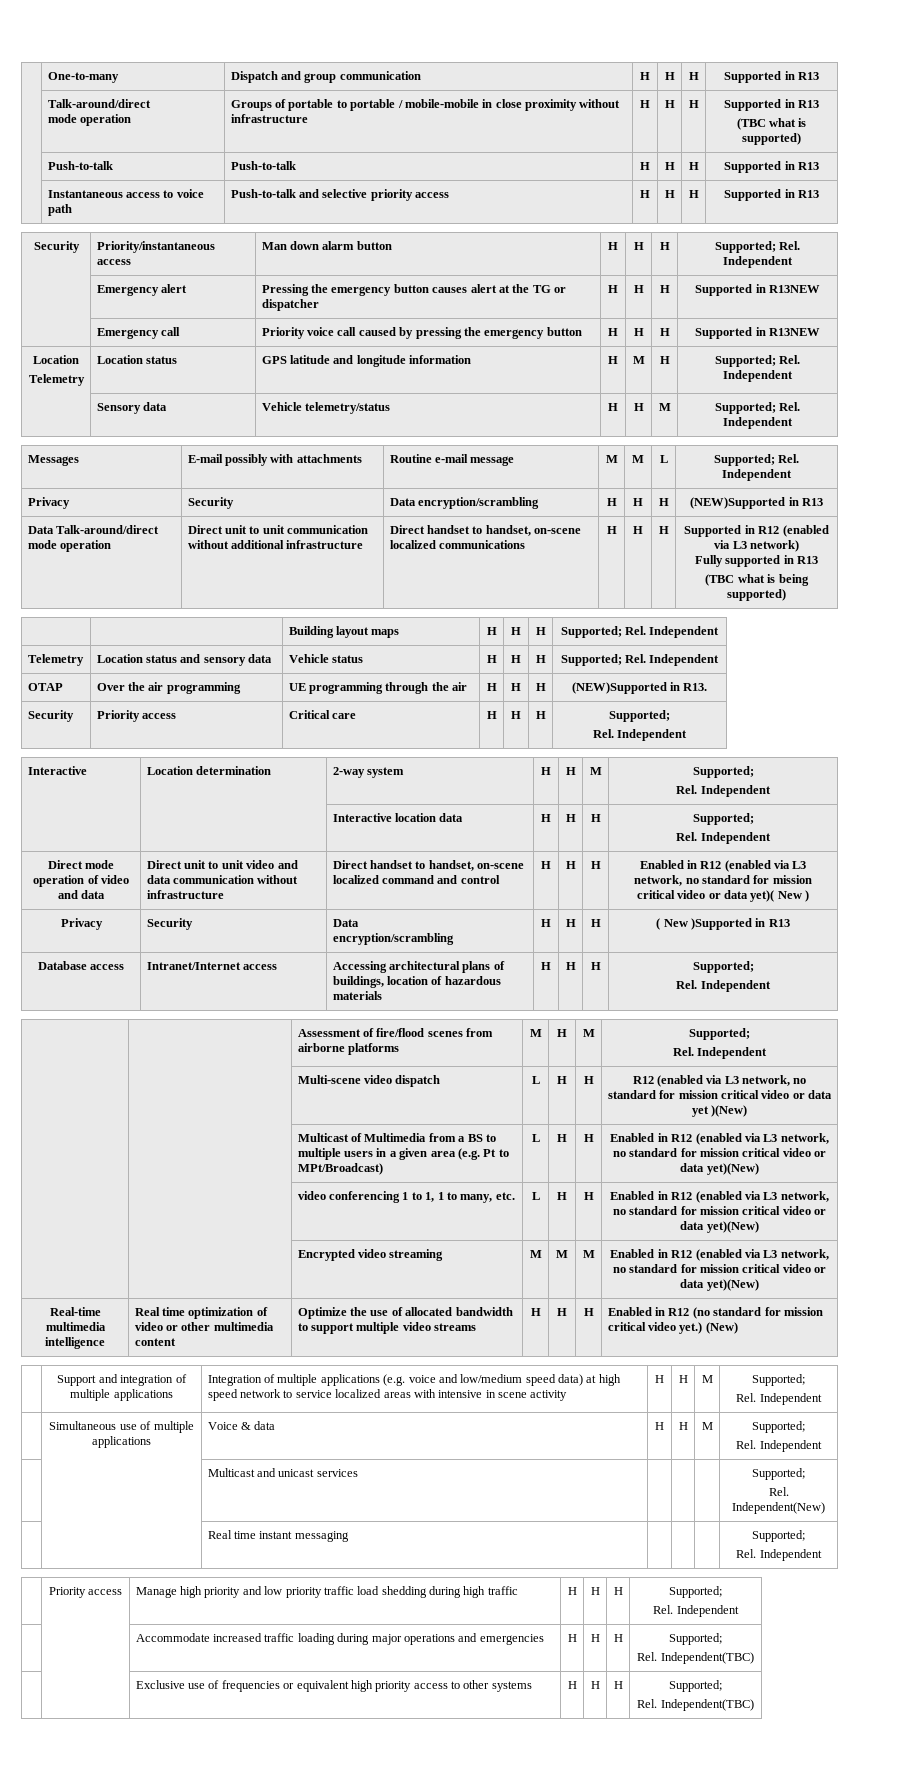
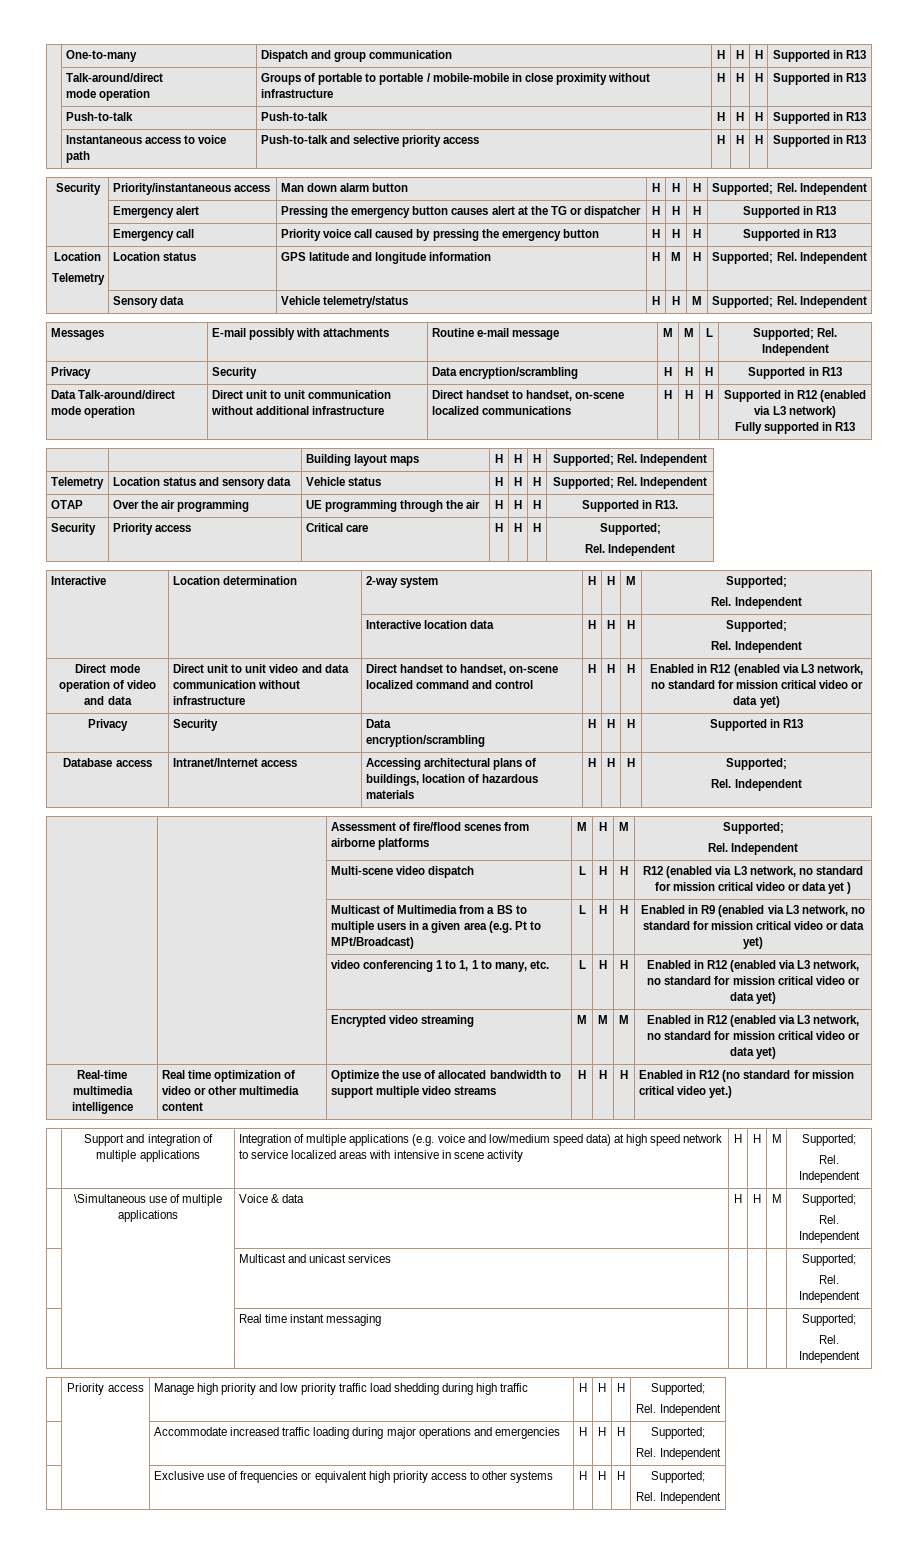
[736,118,807,130] [742,133,801,145] // (TBC what is supported) -> (867, 77) none
[768,285,820,293] R13NEW -> [816,206,837,215] R13
[768,328,820,336] R13NEW -> [816,229,837,238] R13
[690,497,786,509] (NEW)Supported -> [748,367,806,379] Supported
[705,574,809,586] [727,589,786,601] // (TBC what is being supported) -> (856, 426) none
[571,682,667,694] (NEW)Supported -> [581,500,639,512] Supported
[750,890,810,902] yet)( New ) -> [759,696,780,708] yet)
[656,918,752,930] ( New )Supported -> [709,719,767,731] Supported
[711,1105,748,1117] )(New) -> [847,882,852,894] )
[671,1134,693,1142] R12 -> [701,905,716,914] R9
[706,1163,759,1175] yet)(New) -> [743,937,763,949] yet)
[706,1221,759,1233] yet)(New) -> [756,992,777,1004] yet)
[706,1279,759,1291] yet)(New) -> [756,1047,777,1059] yet)
[705,1322,738,1334] (New) -> (733, 1092) none
[49,1421,117,1430] Simultaneous -> [73,1194,146,1203] \Simultaneous
[732,1502,825,1514] Independent(New) -> [799,1291,860,1303] Independent
[660,1652,754,1664] Independent(TBC) -> [659,1448,721,1460] Independent
[660,1699,754,1711] Independent(TBC) -> [659,1492,721,1504] Independent

